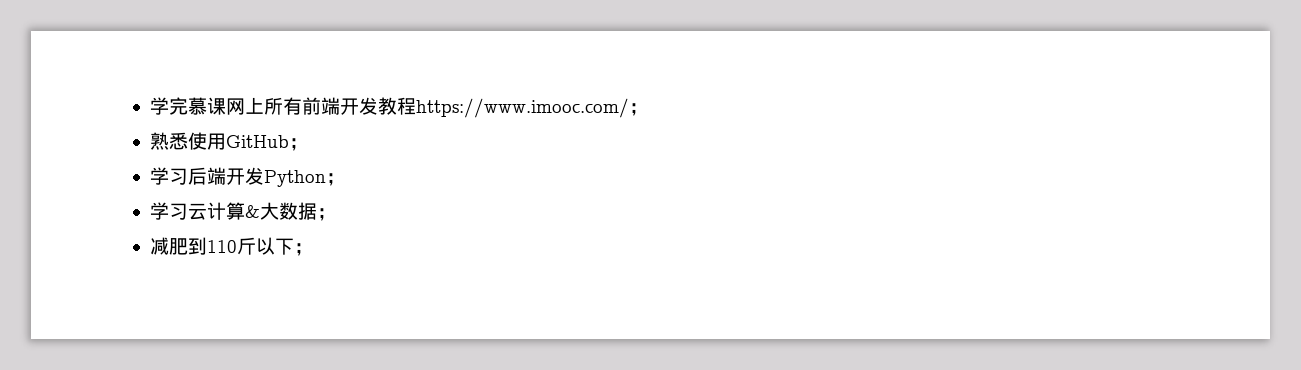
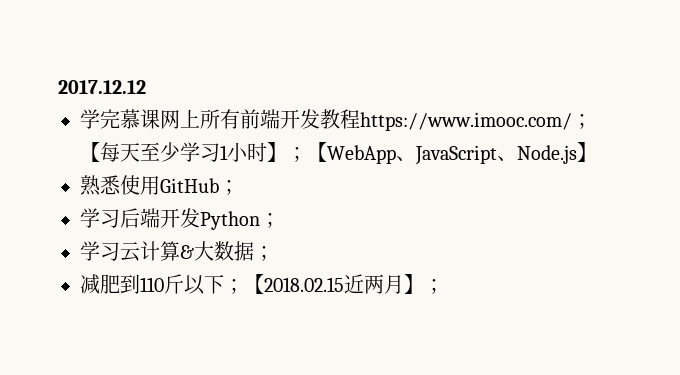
(149, 106) none -> [58,80,146,94] 2017.12.12 //
(648, 109) none -> [80,142,597,165] 【每天至少学习1小时】；【WebApp、JavaScript、Node.js】
(313, 249) none -> [244,274,444,294] 【2018.02.15近两月】；

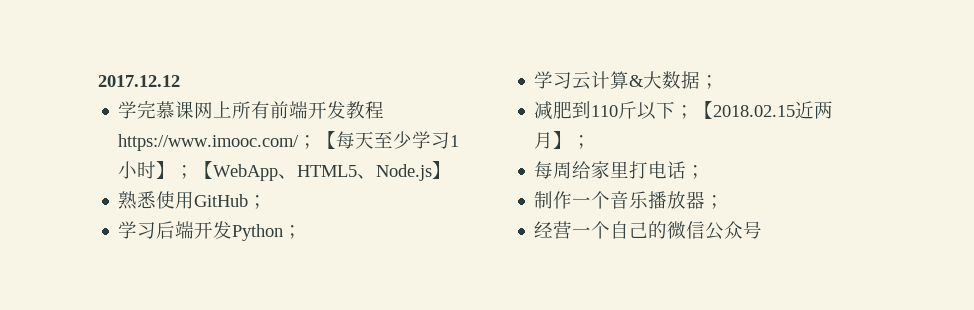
[415,145,497,165] JavaScript -> [297,165,358,177] HTML5
(444, 286) none -> [534,161,706,179] [534,191,725,209] [534,221,763,240] // 每周给家里打电话； // 制作一个音乐播放器； // 经营一个自己的微信公众号

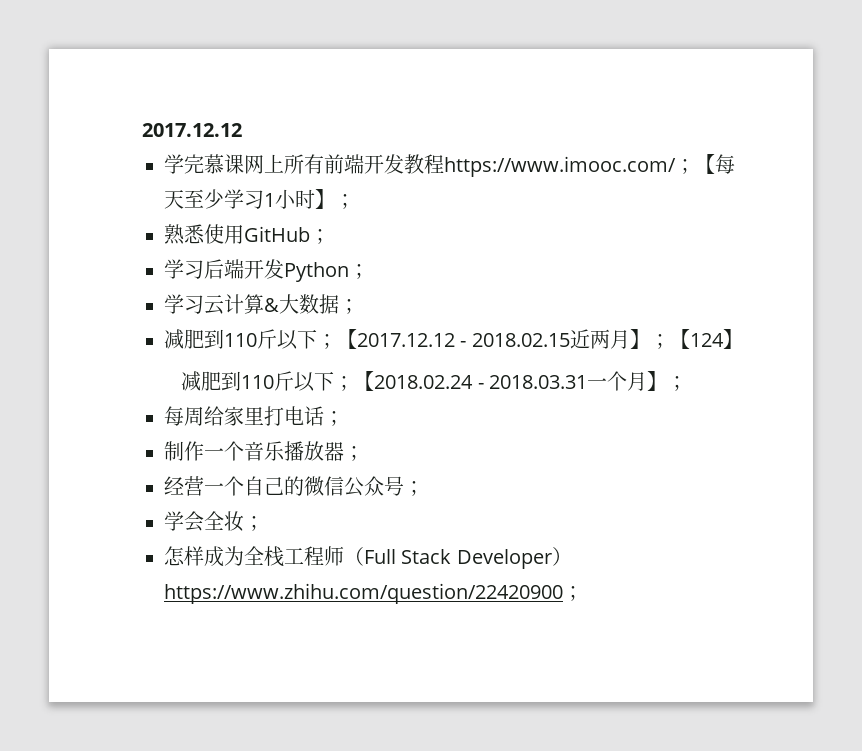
[194,161,452,181] 【WebApp、HTML5、Node.js】 -> (355, 201) none
(714, 110) none -> [357,333,467,347] 2017.12.12 -
(592, 142) none -> [669,329,743,349] [181,371,688,392] 【124】 // 减肥到110斤以下；【2018.02.24 - 2018.03.31一个月】；
(763, 230) none -> [404,481,424,496] [164,511,264,532] [164,546,572,569] [164,583,583,604] ； // 学会全妆； // 怎样成为全栈工程师（Full Stack Developer）https://www.zhihu.com/question/22420900；

